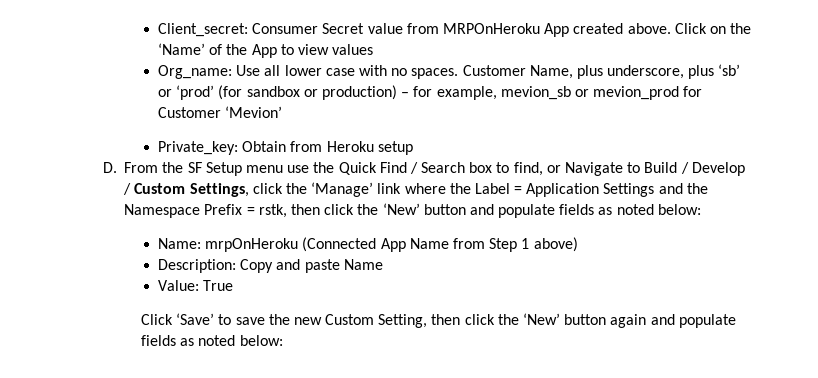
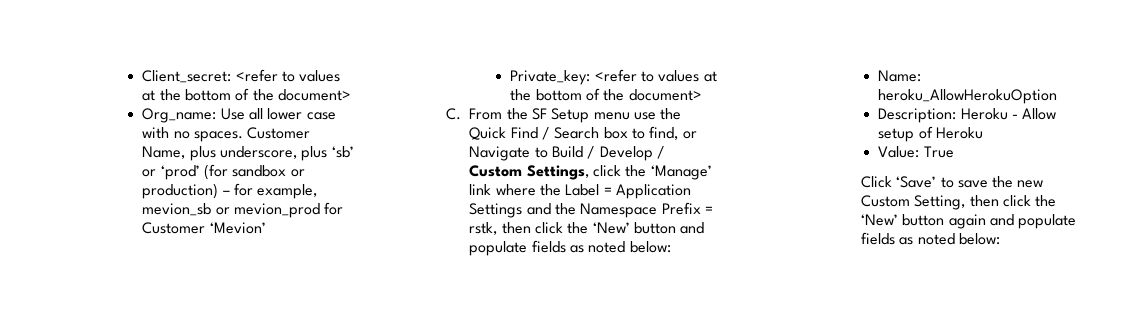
[252,23,752,37] [158,43,374,58] Consumer Secret value from MRPOnHeroku App created above. Click on the ‘Name’ of the App to view values -> [235,69,341,82] [142,88,352,101] <refer to values at the bottom of the document>
[242,141,413,155] [102,162,117,173] Obtain from Heroku setup // D. -> [594,69,717,82] [510,88,702,101] [445,108,461,120] <refer to values at the bottom of the document> // C.
[205,237,578,252] [158,259,383,273] mrpOnHeroku (Connected App Name from Step 1 above) // Description: Copy and paste Name -> [878,89,1058,104] [878,108,1057,123] [878,126,984,142] heroku_AllowHerokuOption // Description: Heroku - Allow setup of Heroku

